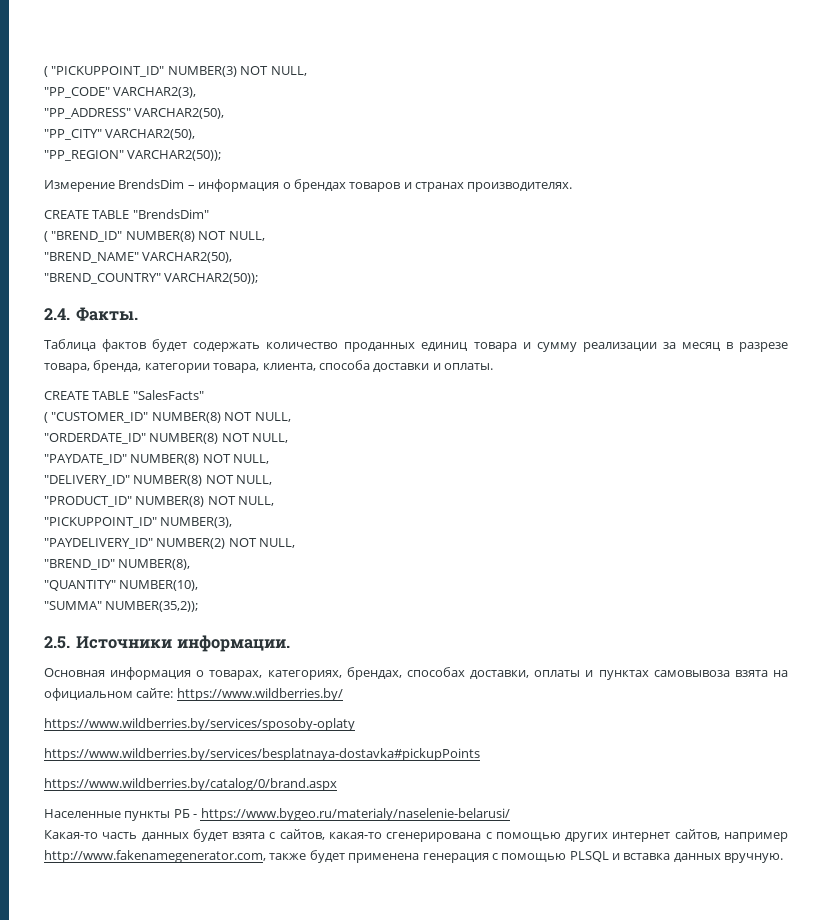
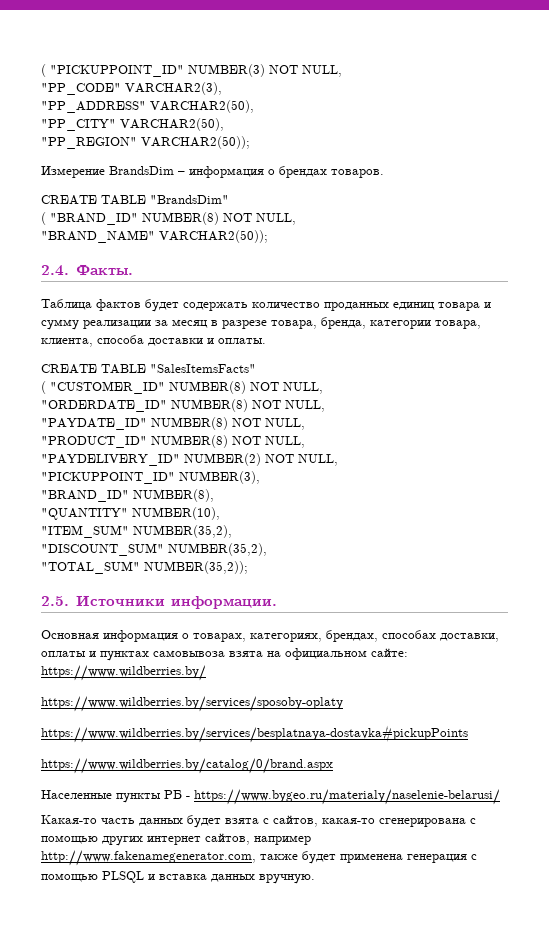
[118,179,185,189] BrendsDim -> [109,166,174,175] BrandsDim
[349,182,573,192] [44,209,209,219] [44,231,265,242] [44,252,233,263] [44,273,161,284] товаров и странах производителях. // CREATE TABLE "BrendsDim" // ( "BREND_ID" NUMBER(8) NOT NULL, // "BREND_NAME" VARCHAR2(50), // "BREND_COUNTRY" -> [331,169,384,178] [41,195,229,205] [41,212,296,225] [41,230,155,243] товаров. // CREATE TABLE "BrandsDim" // ( "BRAND_ID" NUMBER(8) NOT NULL, // "BRAND_NAME"
[132,390,204,400] "SalesFacts" -> [150,364,256,373] "SalesItemsFacts"
[44,475,273,486] [44,496,205,507] "DELIVERY_ID" NUMBER(8) NOT NULL, // "PRODUCT_ID" NUMBER(8) -> [41,435,305,448] [41,453,261,466] "PRODUCT_ID" NUMBER(8) NOT NULL, // "PAYDELIVERY_ID" NUMBER(2)
[44,538,296,549] [44,559,191,570] [44,580,199,591] [44,601,102,610] "PAYDELIVERY_ID" NUMBER(2) NOT NULL, // "BREND_ID" NUMBER(8), // "QUANTITY" NUMBER(10), // "SUMMA" -> [41,489,214,502] [41,507,220,520] [41,525,232,538] [41,543,267,556] [41,561,140,574] "BRAND_ID" NUMBER(8), // "QUANTITY" NUMBER(10), // "ITEM_SUM" NUMBER(35,2), // "DISCOUNT_SUM" NUMBER(35,2), // "TOTAL_SUM"

